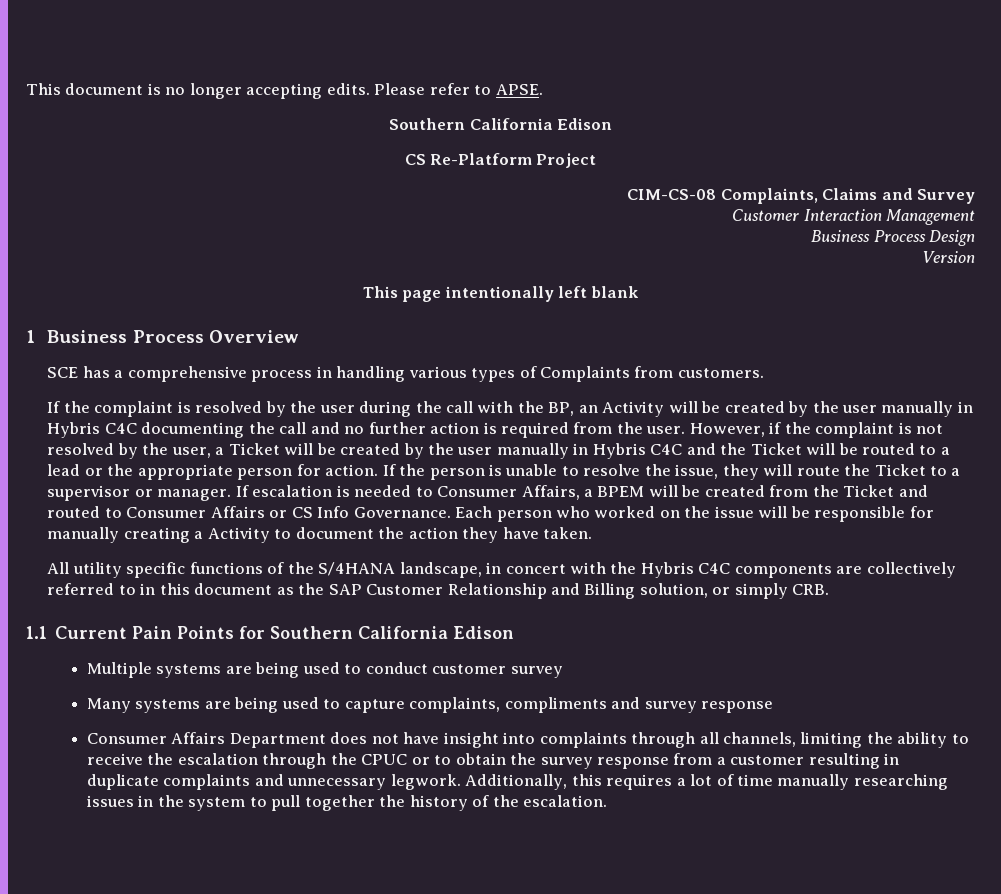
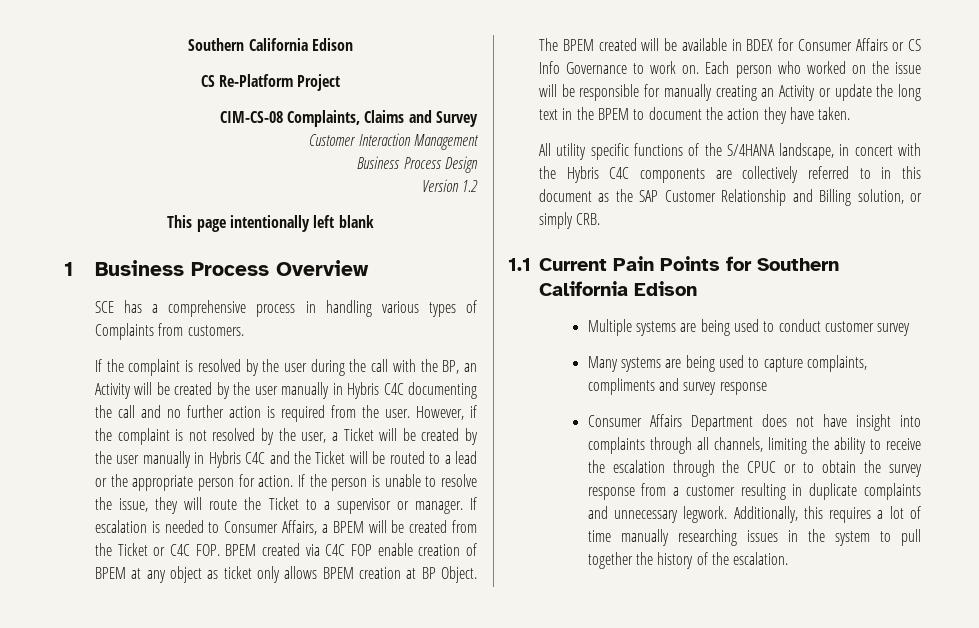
[26,83,543,99] This document is no longer accepting edits. Please refer to APSE. // -> (188, 44) none
(976, 257) none -> [462,180,478,192] 1.2
[898,485,928,497] [47,506,122,518] and routed to -> [153,543,477,556] [95,566,477,583] [539,38,795,51] or C4C FOP. BPEM created via C4C FOP enable creation of BPEM at any object as ticket only allows BPEM creation at BP Object. The BPEM created will be available in BDEX for
[353,507,451,518] Governance. -> [566,61,700,74] Governance to work on.
[194,527,270,543] a Activity -> [761,84,921,101] [539,107,629,120] an Activity or update the long text in the BPEM

